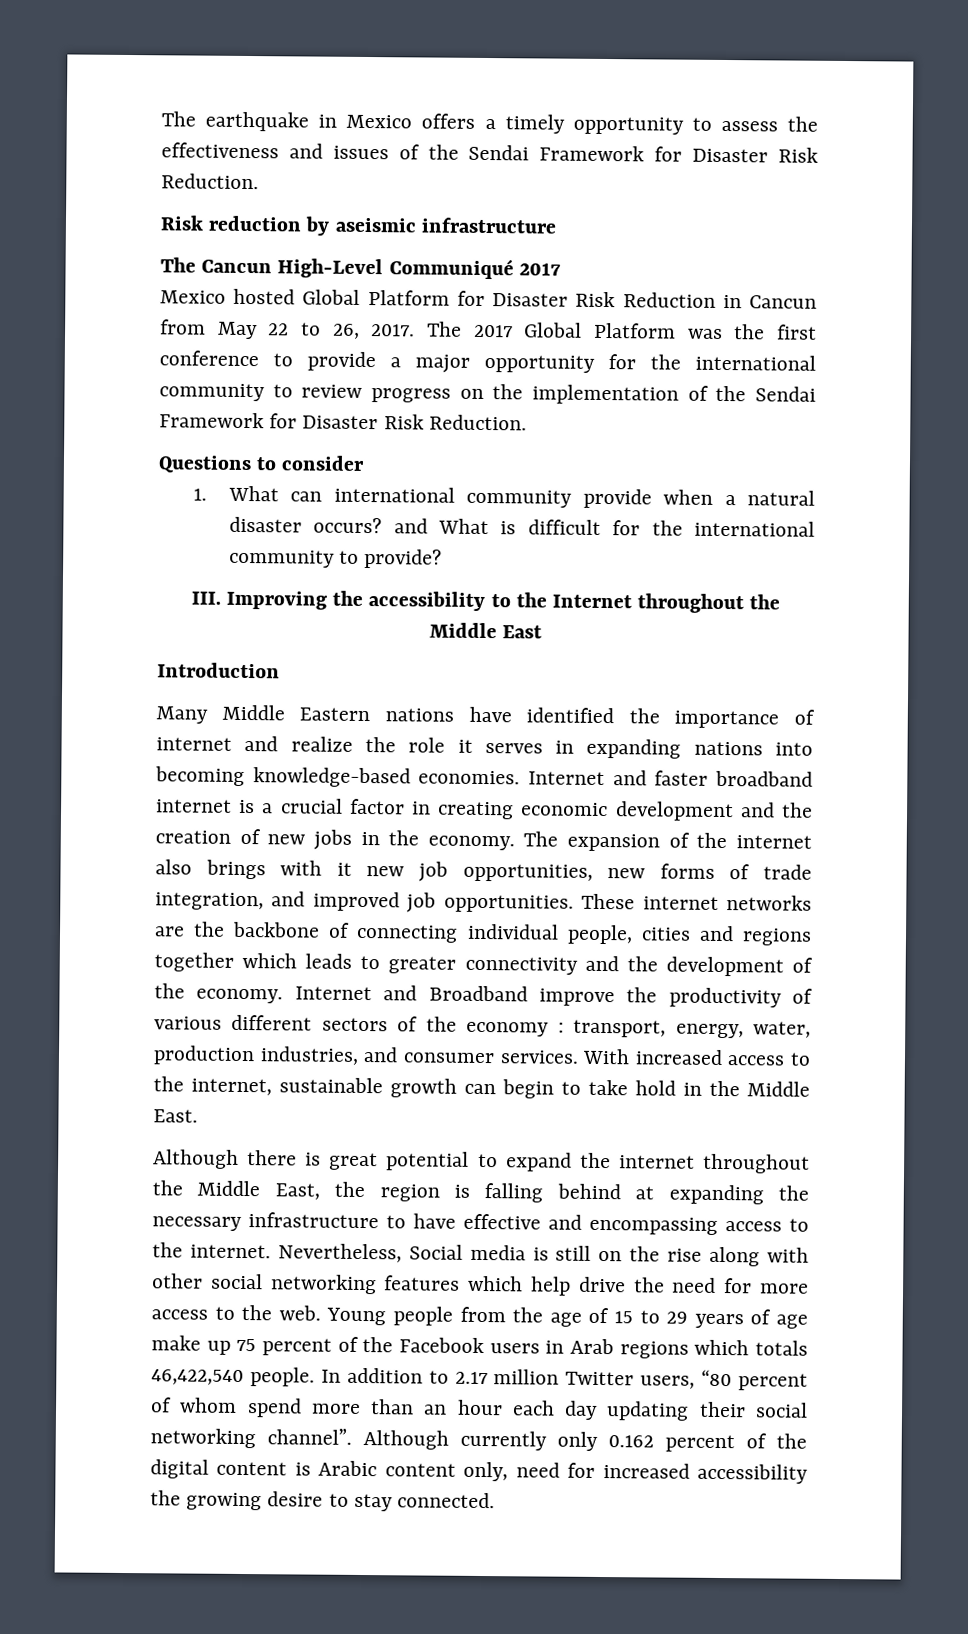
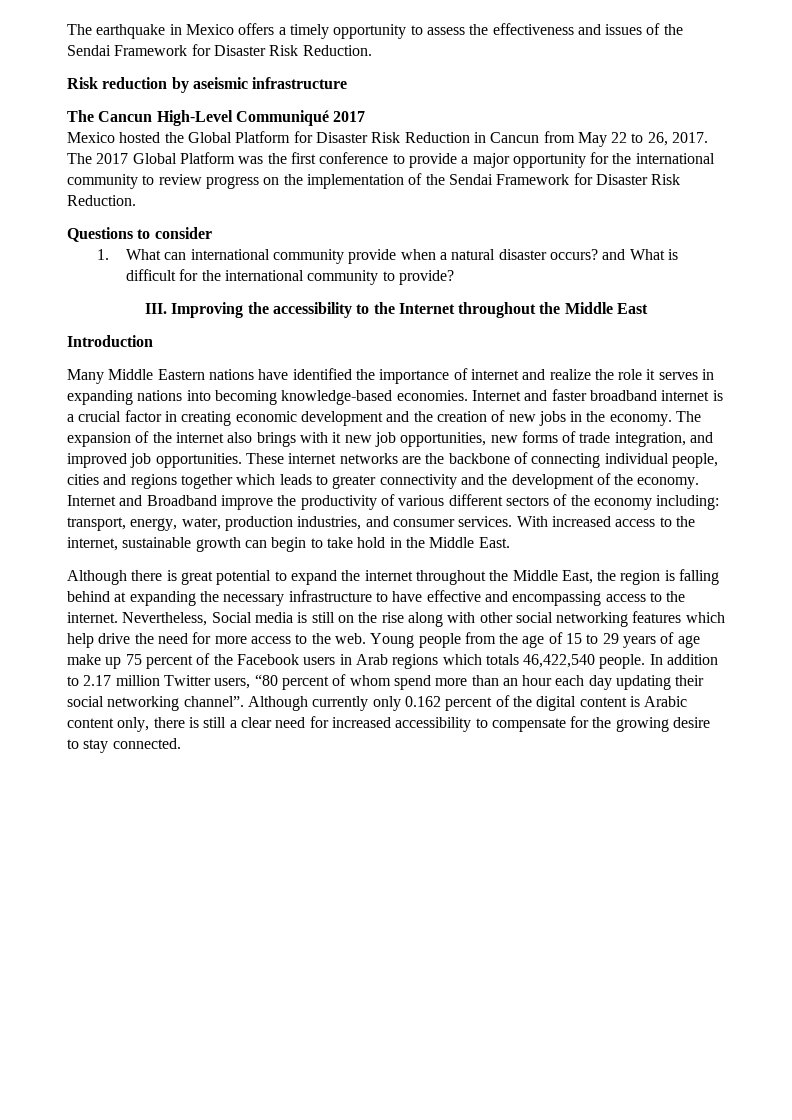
(296, 296) none -> [164,132,184,143] the
[557,1022,564,1033] : -> [656,495,720,510] including:
(509, 1471) none -> [153,717,272,728] there is still a clear
(808, 1473) none -> [475,716,590,732] to compensate for

